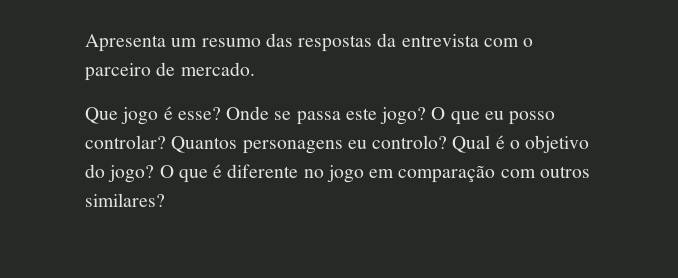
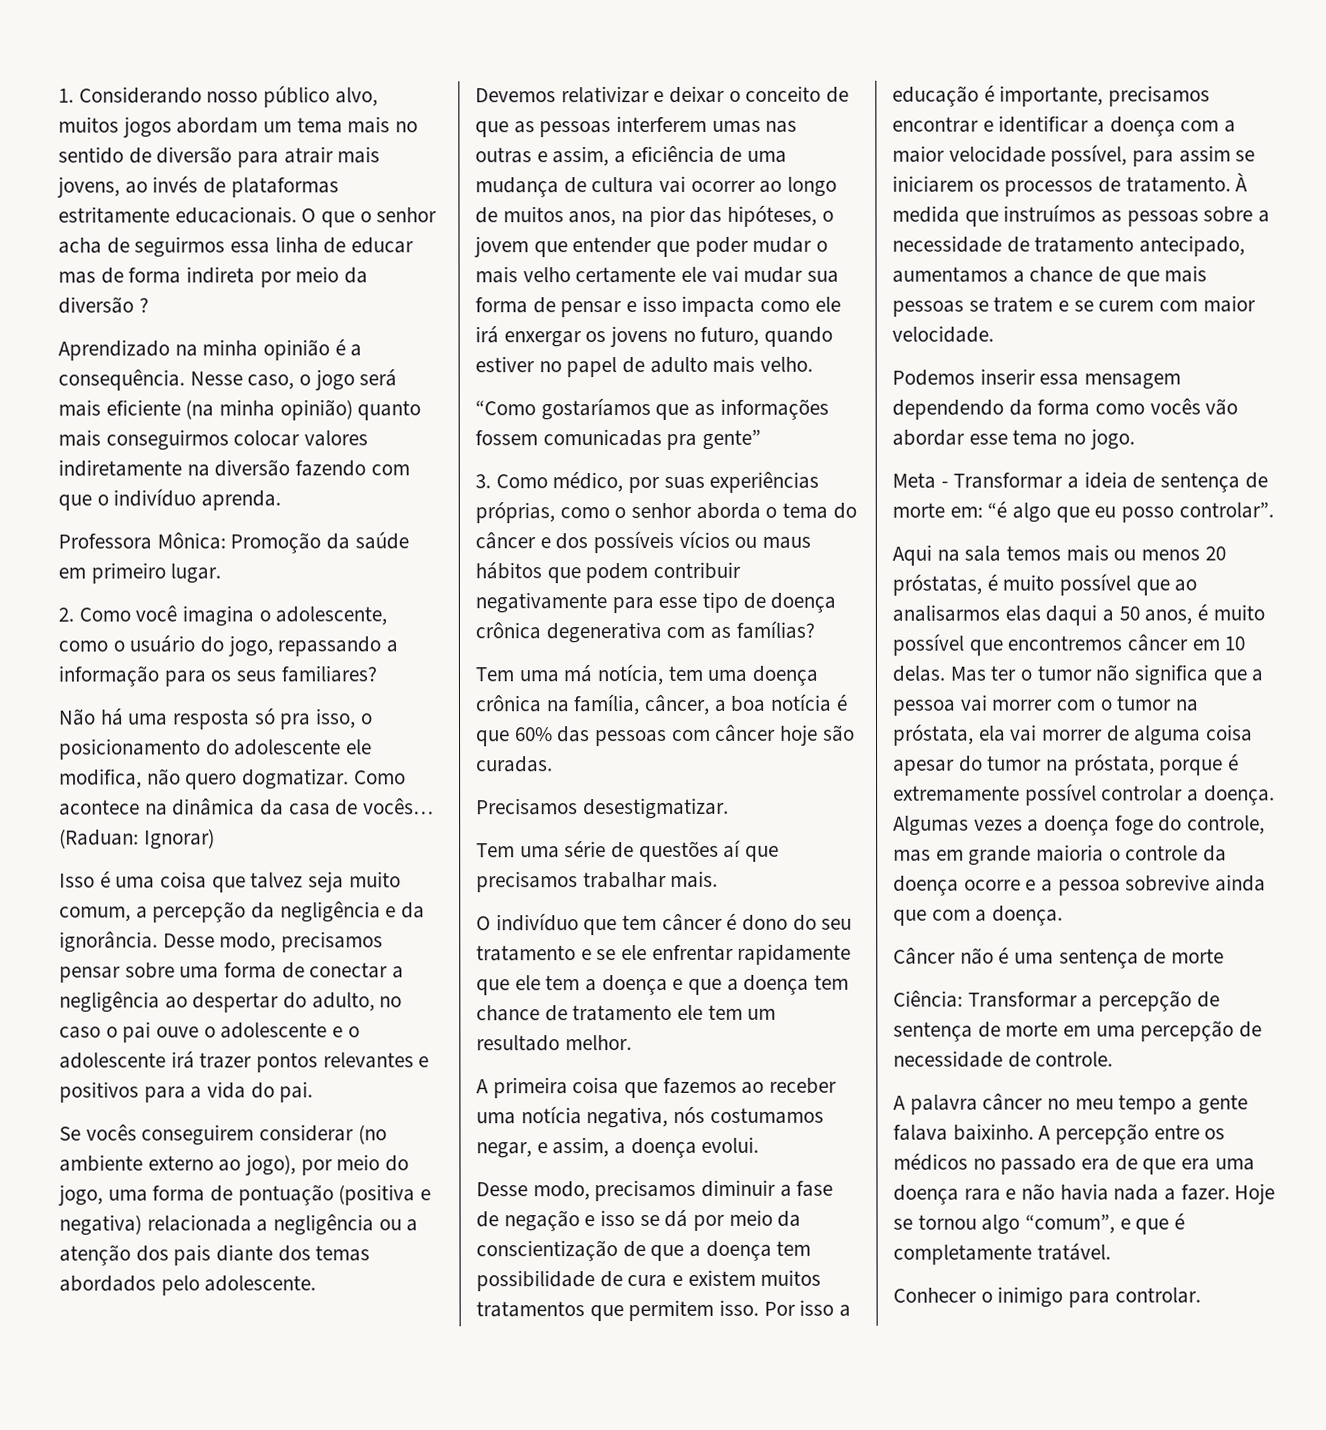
[85,33,534,52] [85,62,255,81] [85,106,556,125] [85,135,590,154] [85,164,590,183] [85,193,165,207] Apresenta um resumo das respostas da entrevista com o parceiro de mercado. // Que jogo é esse? Onde se passa este jogo? O que eu posso controlar? Quantos personagens eu controlo? Qual é o objetivo do jogo? O que é diferente no jogo em comparação com outros similares? -> [58,85,378,108] [58,116,419,138] [58,146,381,168] [57,176,339,198] [58,206,438,228] [58,236,415,258] [58,266,369,288] [58,296,149,314] [58,339,363,361] [58,369,398,391] [58,399,422,421] [58,429,369,451] [58,459,410,477] [58,488,282,511] [58,531,409,554] [58,562,222,584] [58,605,388,627] [58,635,399,657] [58,665,377,687] [58,708,373,730] [59,738,373,760] [59,768,406,790] [59,798,435,816] [59,828,215,850] [59,871,401,893] [59,901,426,923] [59,931,384,953] [59,962,405,983] [59,991,403,1013] [59,1021,360,1043] [59,1051,430,1073] [59,1081,314,1103] [59,1124,387,1146] [59,1154,410,1176] [58,1184,432,1206] [59,1214,419,1236] [59,1244,371,1266] [59,1275,317,1296] [475,85,850,104] [475,115,798,138] [475,145,788,167] [475,175,838,198] [475,205,834,228] [474,236,829,258] [475,265,840,284] [475,295,841,318] [475,325,834,348] [475,355,814,378] [475,398,829,421] [475,429,762,450] [475,471,820,494] [475,502,857,524] [475,530,812,554] [475,561,742,584] [475,591,837,614] [475,620,815,644] [475,663,819,686] [475,693,847,716] [476,724,855,747] [476,756,553,773] [476,797,729,820] [476,839,780,863] [476,870,719,893] [476,913,853,936] [476,943,852,965] [476,974,850,996] [476,1004,777,1022] [476,1035,632,1052] [476,1077,838,1099] [476,1106,824,1129] [476,1136,760,1159] [476,1179,834,1202] [476,1209,802,1232] [476,1240,812,1262] [476,1269,822,1292] [476,1299,852,1322] [892,85,1211,107] [892,115,1237,137] [892,144,1256,167] [892,173,1249,197] [892,204,1271,227] [892,235,1246,257] [892,265,1208,287] [892,295,1256,317] [892,325,994,343] [892,368,1182,390] [892,398,1239,420] [892,428,1135,450] [892,471,1268,493] [892,501,1274,523] [892,544,1226,566] [892,573,1198,596] [892,604,1265,626] [892,633,1246,656] [892,664,1264,686] [892,694,1199,716] [893,724,1254,746] [893,754,1240,776] [893,783,1275,806] [893,815,1266,836] [893,844,1228,866] [893,874,1267,896] [893,905,1064,926] [893,947,1225,969] [893,990,1220,1012] [893,1020,1263,1042] [893,1050,1114,1068] [893,1093,1248,1115] [893,1123,1226,1145] [893,1153,1255,1175] [893,1183,1276,1205] [893,1213,1186,1235] [893,1243,1111,1265] [893,1286,1201,1308] 1. Considerando nosso público alvo, muitos jogos abordam um tema mais no sentido de diversão para atrair mais jovens, ao invés de plataformas estritamente educacionais. O que o senhor acha de seguirmos essa linha de educar mas de forma indireta por meio da diversão ? // Aprendizado na minha opinião é a consequência. Nesse caso, o jogo será mais eficiente (na minha opinião) quanto mais conseguirmos colocar valores indiretamente na diversão fazendo com que o indivíduo aprenda. // Professora Mônica: Promoção da saúde em primeiro lugar. // 2. Como você imagina o adolescente, como o usuário do jogo, repassando a informação para os seus familiares? // Não há uma resposta só pra isso, o posicionamento do adolescente ele modifica, não quero dogmatizar. Como acontece na dinâmica da casa de vocês… (Raduan: Ignorar) // Isso é uma coisa que talvez seja muito comum, a percepção da negligência e da ignorância. Desse modo, precisamos pensar sobre uma forma de conectar a negligência ao despertar do adulto, no caso o pai ouve o adolescente e o adolescente irá trazer pontos relevantes e positivos para a vida do pai. // Se vocês conseguirem considerar (no ambiente externo ao jogo), por meio do jogo, uma forma de pontuação (positiva e negativa) relacionada a negligência ou a atenção dos pais diante dos temas abordados pelo adolescente. // Devemos relativizar e deixar o conceito de que as pessoas interferem umas nas outras e assim, a eficiência de uma mudança de cultura vai ocorrer ao longo de muitos anos, na pior das hipóteses, o jovem que entender que poder mudar o mais velho certamente ele vai mudar sua forma de pensar e isso impacta como ele irá enxergar os jovens no futuro, quando estiver no papel de adulto mais velho. // “Como gostaríamos que as informações fossem comunicadas pra gente” // 3. Como médico, por suas experiências próprias, como o senhor aborda o tema do câncer e dos possíveis vícios ou maus hábitos que podem contribuir negativamente para esse tipo de doença crônica degenerativa com as famílias? // Tem uma má notícia, tem uma doença crônica na família, câncer, a boa notícia é que 60% das pessoas com câncer hoje são curadas. // Precisamos desestigmatizar. // Tem uma série de questões aí que precisamos trabalhar mais. // O indivíduo que tem câncer é dono do seu tratamento e se ele enfrentar rapidamente que ele tem a doença e que a doença tem chance de tratamento ele tem um resultado melhor. // A primeira coisa que fazemos ao receber uma notícia negativa, nós costumamos negar, e assim, a doença evolui. // Desse modo, precisamos diminuir a fase de negação e isso se dá por meio da conscientização de que a doença tem possibilidade de cura e existem muitos tratamentos que permitem isso. Por isso a educação é importante, precisamos encontrar e identificar a doença com a maior velocidade possível, para assim se iniciarem os processos de tratamento. À medida que instruímos as pessoas sobre a necessidade de tratamento antecipado, aumentamos a chance de que mais pessoas se tratem e se curem com maior velocidade. // Podemos inserir essa mensagem dependendo da forma como vocês vão abordar esse tema no jogo. // Meta - Transformar a ideia de sentença de morte em: “é algo que eu posso controlar”. // Aqui na sala temos mais ou menos 20 próstatas, é muito possível que ao analisarmos elas daqui a 50 anos, é muito possível que encontremos câncer em 10 delas. Mas ter o tumor não significa que a pessoa vai morrer com o tumor na próstata, ela vai morrer de alguma coisa apesar do tumor na próstata, porque é extremamente possível controlar a doença. Algumas vezes a doença foge do controle, mas em grande maioria o controle da doença ocorre e a pessoa sobrevive ainda que com a doença. // Câncer não é uma sentença de morte // Ciência: Transformar a percepção de sentença de morte em uma percepção de necessidade de controle. // A palavra câncer no meu tempo a gente falava baixinho. A percepção entre os médicos no passado era de que era uma doença rara e não havia nada a fazer. Hoje se tornou algo “comum”, e que é completamente tratável. // Conhecer o inimigo para controlar.

